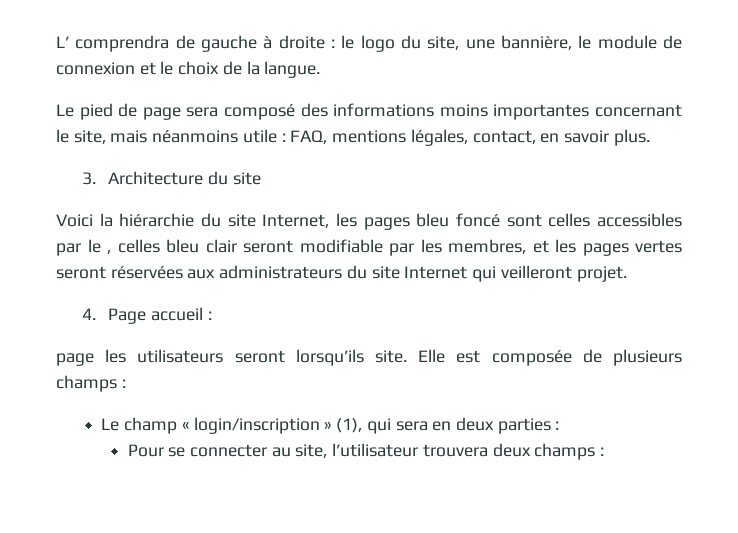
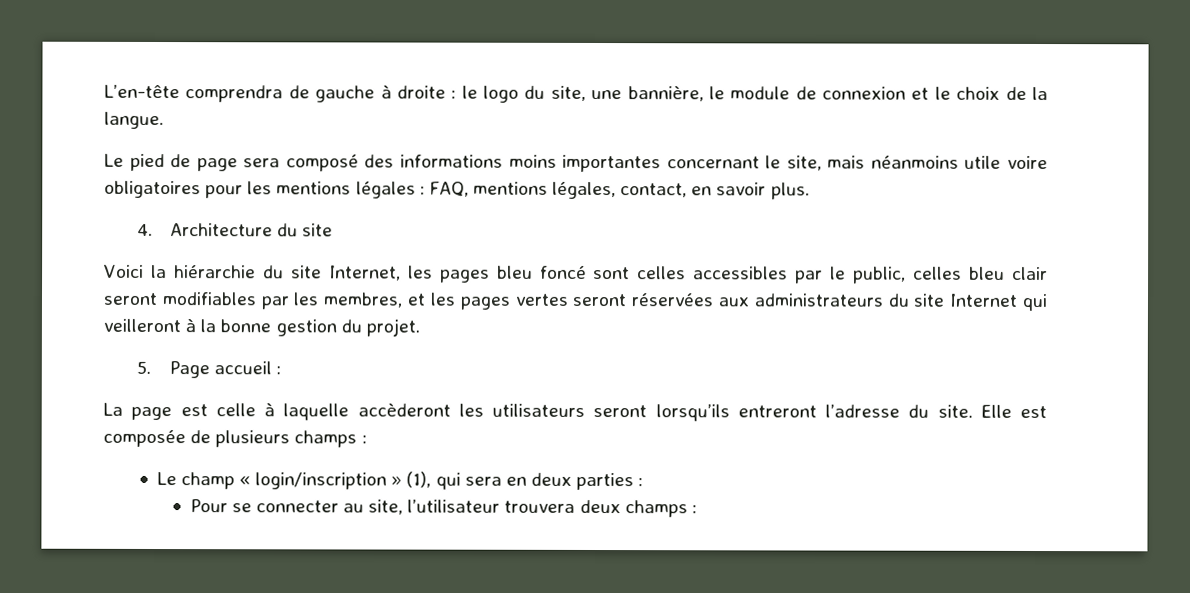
[56,36,69,48] L’ -> [104,84,180,99] L’en-tête
(277, 136) none -> [1007,155,1048,170] [104,180,416,199] voire obligatoires pour les mentions légales
[82,172,97,185] 3. -> [136,223,153,236] 4.
[107,250,111,254] , -> [853,266,907,284] public,
[299,239,383,253] modifiable -> [161,292,257,306] modifiables
(572, 272) none -> [185,318,362,337] à la bonne gestion du
[82,308,97,320] 4. -> [135,360,151,374] 5.
[56,353,94,366] page -> [103,402,451,421] La page est celle à laquelle accèderont
(364, 357) none -> [737,404,930,418] entreront l’adresse du

